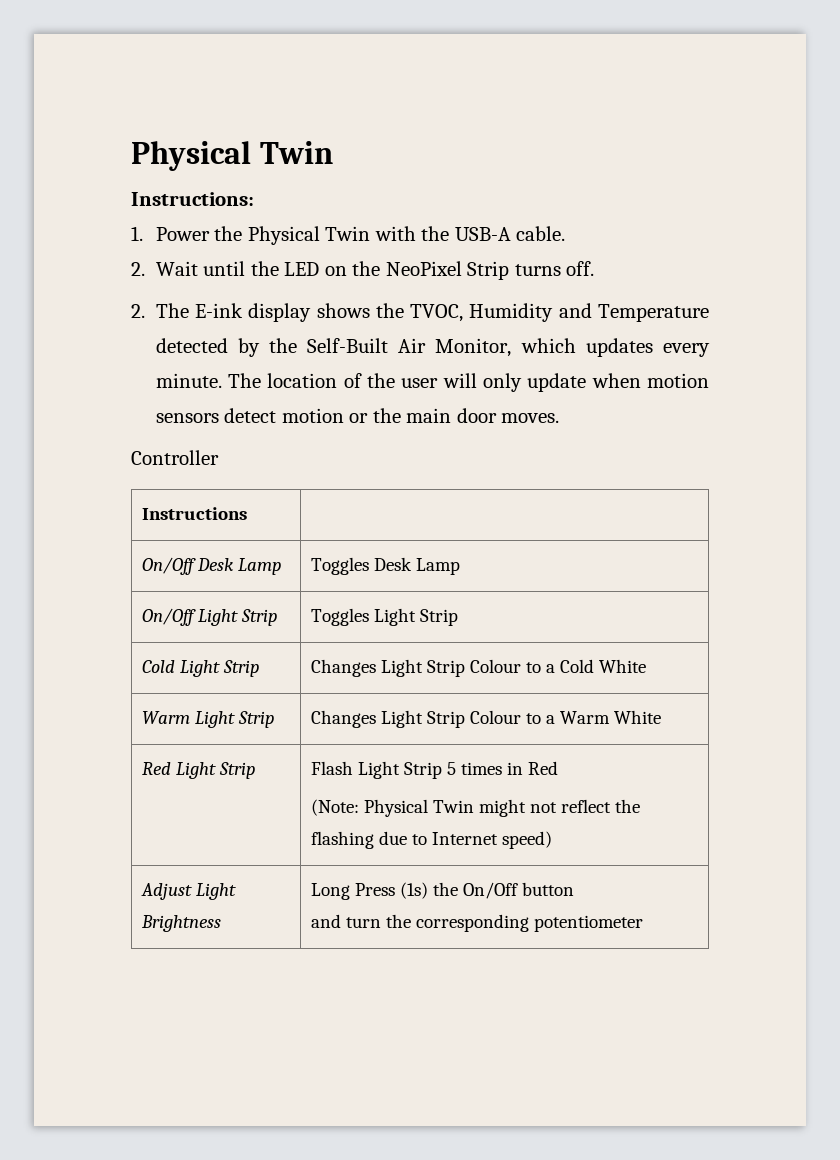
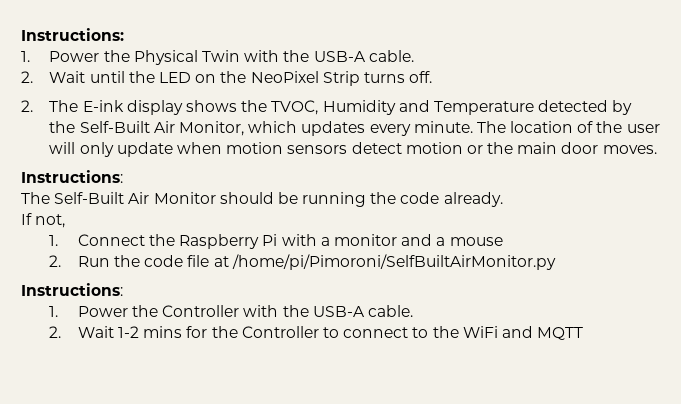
[131,141,333,171] Physical Twin // -> (21, 34) none
[131,450,219,465] [142,507,248,520] [142,557,283,575] [311,557,461,575] [142,608,279,626] [311,608,459,626] [142,660,261,677] [311,659,647,677] [142,711,276,728] [311,710,662,728] [142,762,257,779] [311,761,559,779] [311,799,641,817] [311,831,553,849] [141,883,237,900] [141,915,222,932] [311,882,575,900] [311,914,644,932] Controller // Instructions | // On/Off Desk Lamp | Toggles Desk Lamp // On/Off Light Strip | Toggles Light Strip // Cold Light Strip | Changes Light Strip Colour to a Cold White // Warm Light Strip | Changes Light Strip Colour to a Warm White // Red Light Strip | Flash Light Strip 5 times in Red // (Note: Physical Twin might not reflect the flashing due to Internet speed) // Adjust Light Brightness | Long Press (1s) the On/Off button // and turn the corresponding potentiometer -> [21,170,123,183] [21,192,503,207] [21,213,66,228] [49,234,503,249] [49,254,556,270] [21,283,123,296] [49,305,413,317] [49,326,584,340] Instructions: // The Self-Built Air Monitor should be running the code already. // If not, // 1. Connect the Raspberry Pi with a monitor and a mouse // 2. Run the code file at /home/pi/Pimoroni/SelfBuiltAirMonitor.py // Instructions: // 1. Power the Controller with the USB-A cable. // 2. Wait 1-2 mins for the Controller to connect to the WiFi and MQTT

